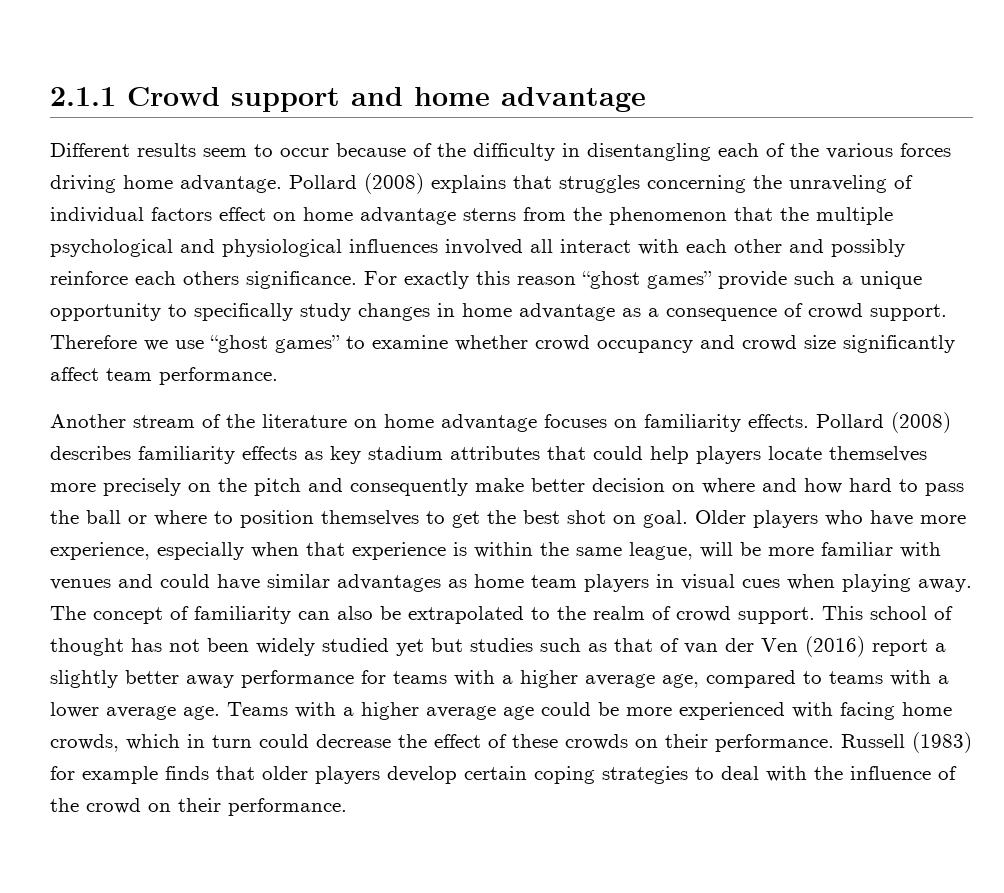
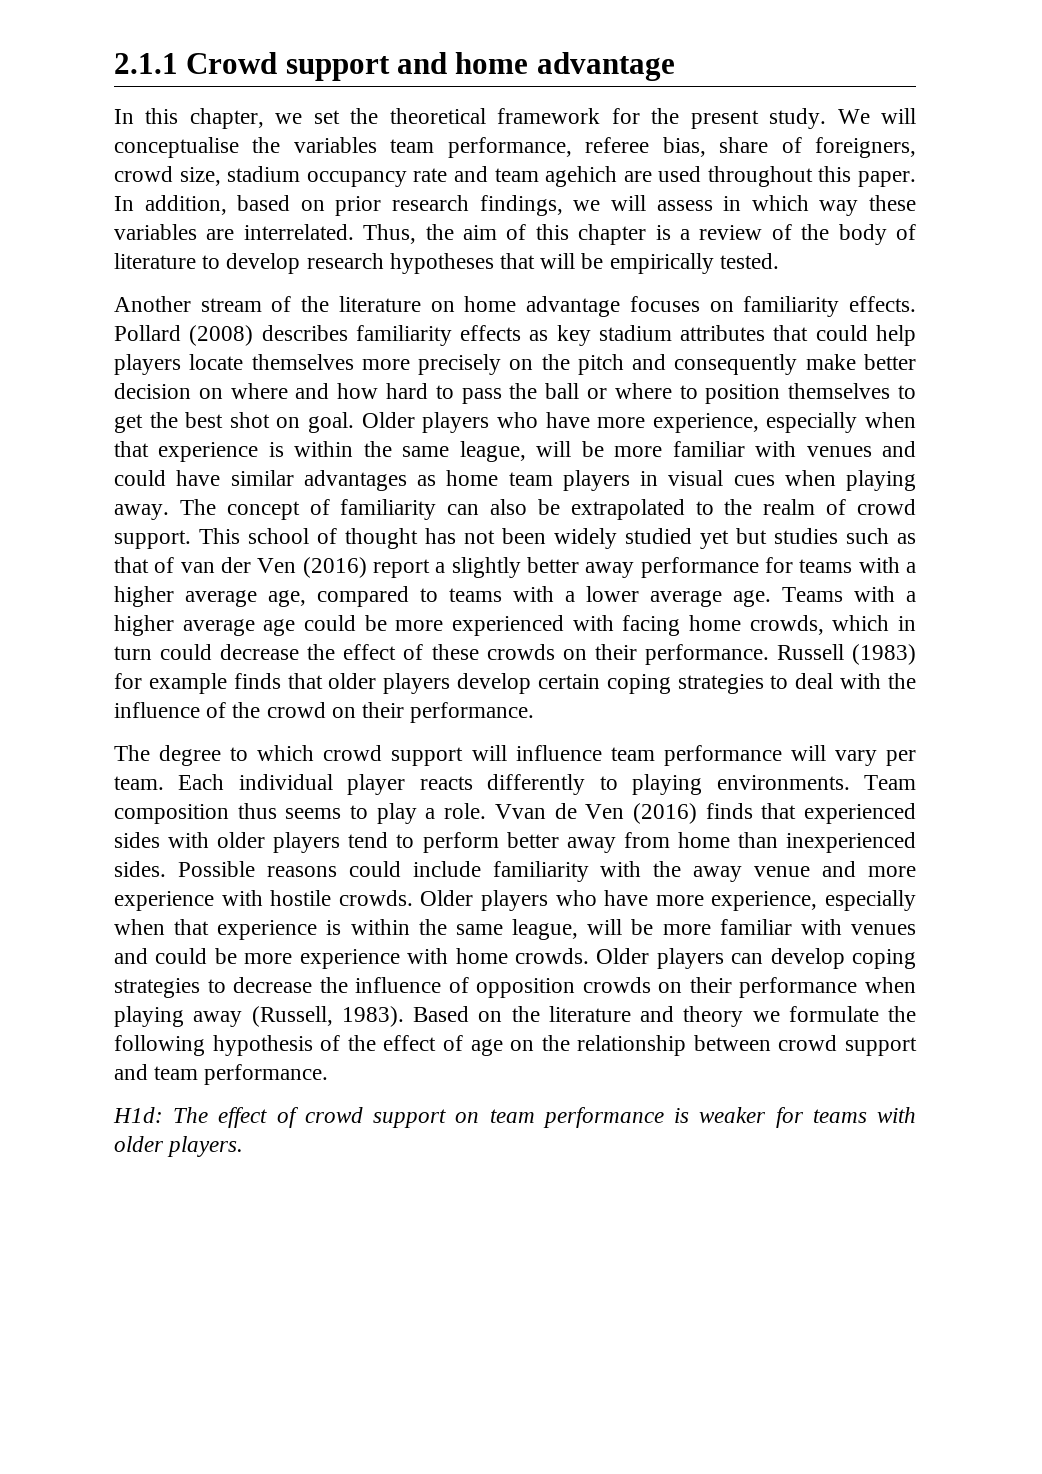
[50,143,951,161] [50,173,913,194] [50,207,893,225] [50,239,905,257] [50,271,922,289] [50,303,947,321] [50,335,955,353] [50,367,278,385] Different results seem to occur because of the difficulty in disentangling each of the various forces driving home advantage. Pollard (2008) explains that struggles concerning the unraveling of individual factors effect on home advantage sterns from the phenomenon that the multiple psychological and physiological influences involved all interact with each other and possibly reinforce each others significance. For exactly this reason “ghost games” provide such a unique opportunity to specifically study changes in home advantage as a consequence of crowd support. Therefore we use “ghost games” to examine whether crowd occupancy and crowd size significantly affect team performance. -> [114,108,916,129] [114,137,917,158] [114,166,916,187] [114,195,917,216] [114,224,916,245] [114,253,779,274] In this chapter, we set the theoretical framework for the present study. We will conceptualise the variables team performance, referee bias, share of foreigners, crowd size, stadium occupancy rate and team agehich are used throughout this paper. In addition, based on prior research findings, we will assess in which way these variables are interrelated. Thus, the aim of this chapter is a review of the body of literature to develop research hypotheses that will be empirically tested.
(347, 807) none -> [114,745,916,766] [114,774,916,795] [114,803,916,824] [114,832,917,853] [114,861,916,882] [114,890,917,911] [114,919,917,940] [114,948,916,969] [114,977,916,998] [114,1006,916,1027] [114,1035,917,1056] [114,1064,329,1085] [113,1107,917,1128] [114,1136,244,1157] // The degree to which crowd support will influence team performance will vary per team. Each individual player reacts differently to playing environments. Team composition thus seems to play a role. Vvan de Ven (2016) finds that experienced sides with older players tend to perform better away from home than inexperienced sides. Possible reasons could include familiarity with the away venue and more experience with hostile crowds. Older players who have more experience, especially when that experience is within the same league, will be more familiar with venues and could be more experience with home crowds. Older players can develop coping strategies to decrease the influence of opposition crowds on their performance when playing away (Russell, 1983). Based on the literature and theory we formulate the following hypothesis of the effect of age on the relationship between crowd support and team performance. // H1d: The effect of crowd support on team performance is weaker for teams with older players.

